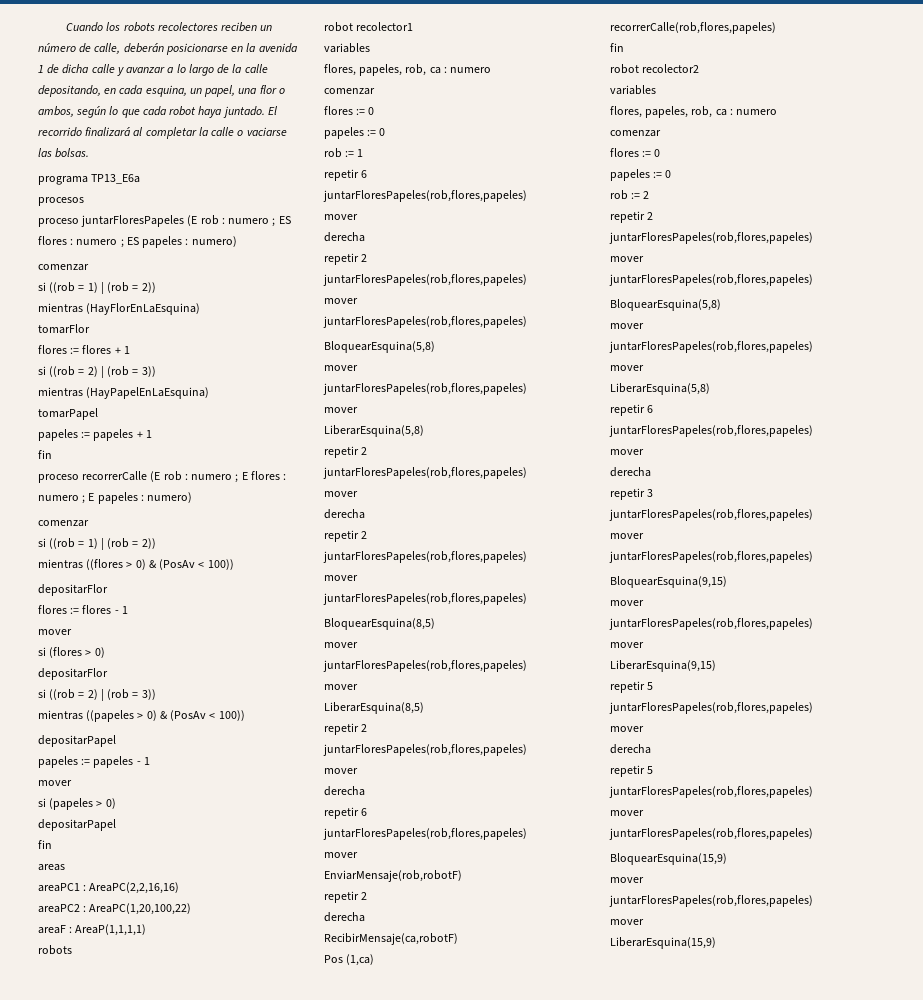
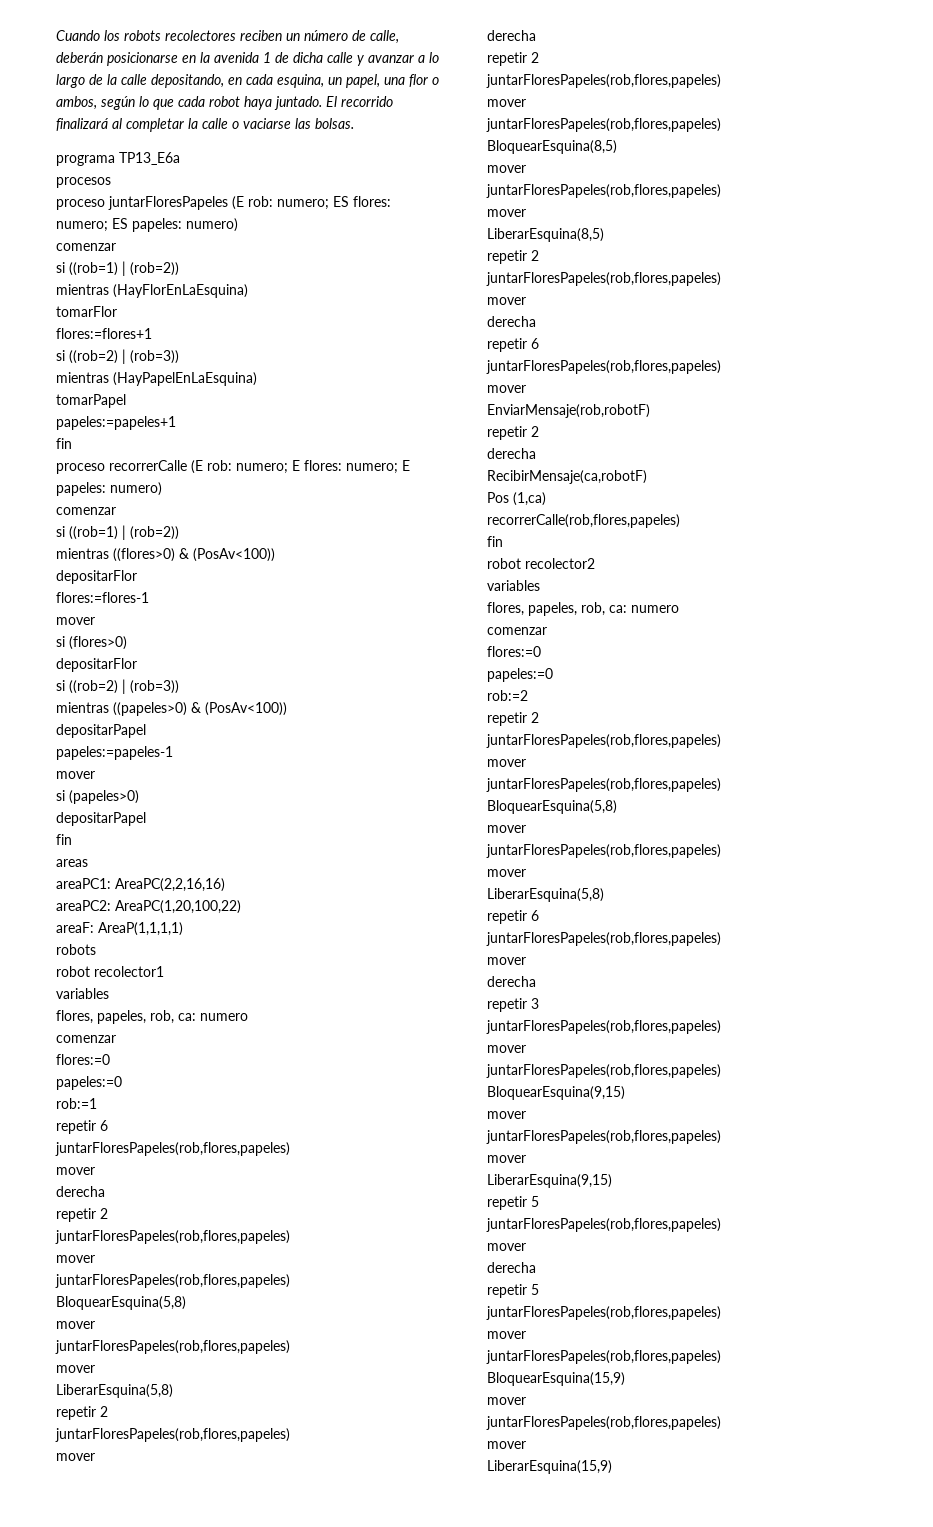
[200,215,291,227] [38,236,237,248] [38,264,89,271] [38,282,156,294] [38,303,201,315] [38,324,90,334] [38,345,130,354] [38,366,156,378] [38,387,210,399] [38,408,98,420] [38,429,152,441] [38,450,52,459] [38,471,287,483] [38,492,193,504] [38,520,89,527] [38,538,156,550] [38,559,234,570] [38,584,108,596] [38,605,128,614] [38,629,72,635] [38,647,105,658] rob : numero ; ES flores : numero ; ES papeles : numero) // comenzar // si ((rob = 1) | (rob = 2)) // mientras (HayFlorEnLaEsquina) // tomarFlor // flores := flores + 1 // si ((rob = 2) | (rob = 3)) // mientras (HayPapelEnLaEsquina) // tomarPapel // papeles := papeles + 1 // fin // proceso recorrerCalle (E rob : numero ; E flores : numero ; E papeles : numero) // comenzar // si ((rob = 1) | (rob = 2)) // mientras ((flores > 0) & (PosAv < 100)) // depositarFlor // flores := flores - 1 // mover // si (flores > 0) -> [248,196,391,210] [56,218,238,232] [56,243,116,251] [56,261,179,276] [56,284,248,298] [56,306,117,317] [56,328,152,339] [56,349,179,364] [56,372,257,386] [56,394,126,408] [56,416,176,430] [56,438,72,449] [56,460,410,474] [56,482,162,496] [56,507,116,515] [56,525,179,540] [56,548,275,562] [56,570,137,584] [56,592,149,603] [56,617,95,625] [56,636,127,650] rob: numero; ES flores: numero; ES papeles: numero) // comenzar // si ((rob=1) | (rob=2)) // mientras (HayFlorEnLaEsquina) // tomarFlor // flores:=flores+1 // si ((rob=2) | (rob=3)) // mientras (HayPapelEnLaEsquina) // tomarPapel // papeles:=papeles+1 // fin // proceso recorrerCalle (E rob: numero; E flores: numero; E papeles: numero) // comenzar // si ((rob=1) | (rob=2)) // mientras ((flores>0) & (PosAv<100)) // depositarFlor // flores:=flores-1 // mover // si (flores>0)
[49,689,156,701] [38,710,245,722] [38,735,116,747] [38,756,150,768] [38,780,72,786] [38,798,116,810] ((rob = 2) | (rob = 3)) // mientras ((papeles > 0) & (PosAv < 100)) // depositarPapel // papeles := papeles - 1 // mover // si (papeles > 0) -> [69,679,179,694] [56,702,287,716] [56,724,146,738] [56,746,173,760] [56,771,95,779] [56,790,139,804] ((rob=2) | (rob=3)) // mientras ((papeles>0) & (PosAv<100)) // depositarPapel // papeles:=papeles-1 // mover // si (papeles>0)
[38,883,87,892] areaPC1 : -> [56,878,111,889] areaPC1:
[38,904,87,913] areaPC2 : -> [56,900,111,911] areaPC2:
[38,925,73,934] areaF : -> [56,922,94,933] areaF:
[429,67,492,74] [324,88,375,95] [324,106,375,115] [324,127,386,139] [324,148,364,158] ca : numero // comenzar // flores := 0 // papeles := 0 // rob := 1 -> [178,1013,248,1021] [56,1035,116,1043] [56,1054,110,1065] [56,1076,122,1090] [56,1098,97,1109] ca: numero // comenzar // flores:=0 // papeles:=0 // rob:=1
[715,109,778,116] [610,130,661,137] [610,148,661,157] [610,169,672,181] [610,190,650,200] ca : numero // comenzar // flores := 0 // papeles := 0 // rob := 2 -> [609,605,679,613] [487,627,547,635] [487,646,541,657] [487,668,553,682] [487,690,528,701] ca: numero // comenzar // flores:=0 // papeles:=0 // rob:=2

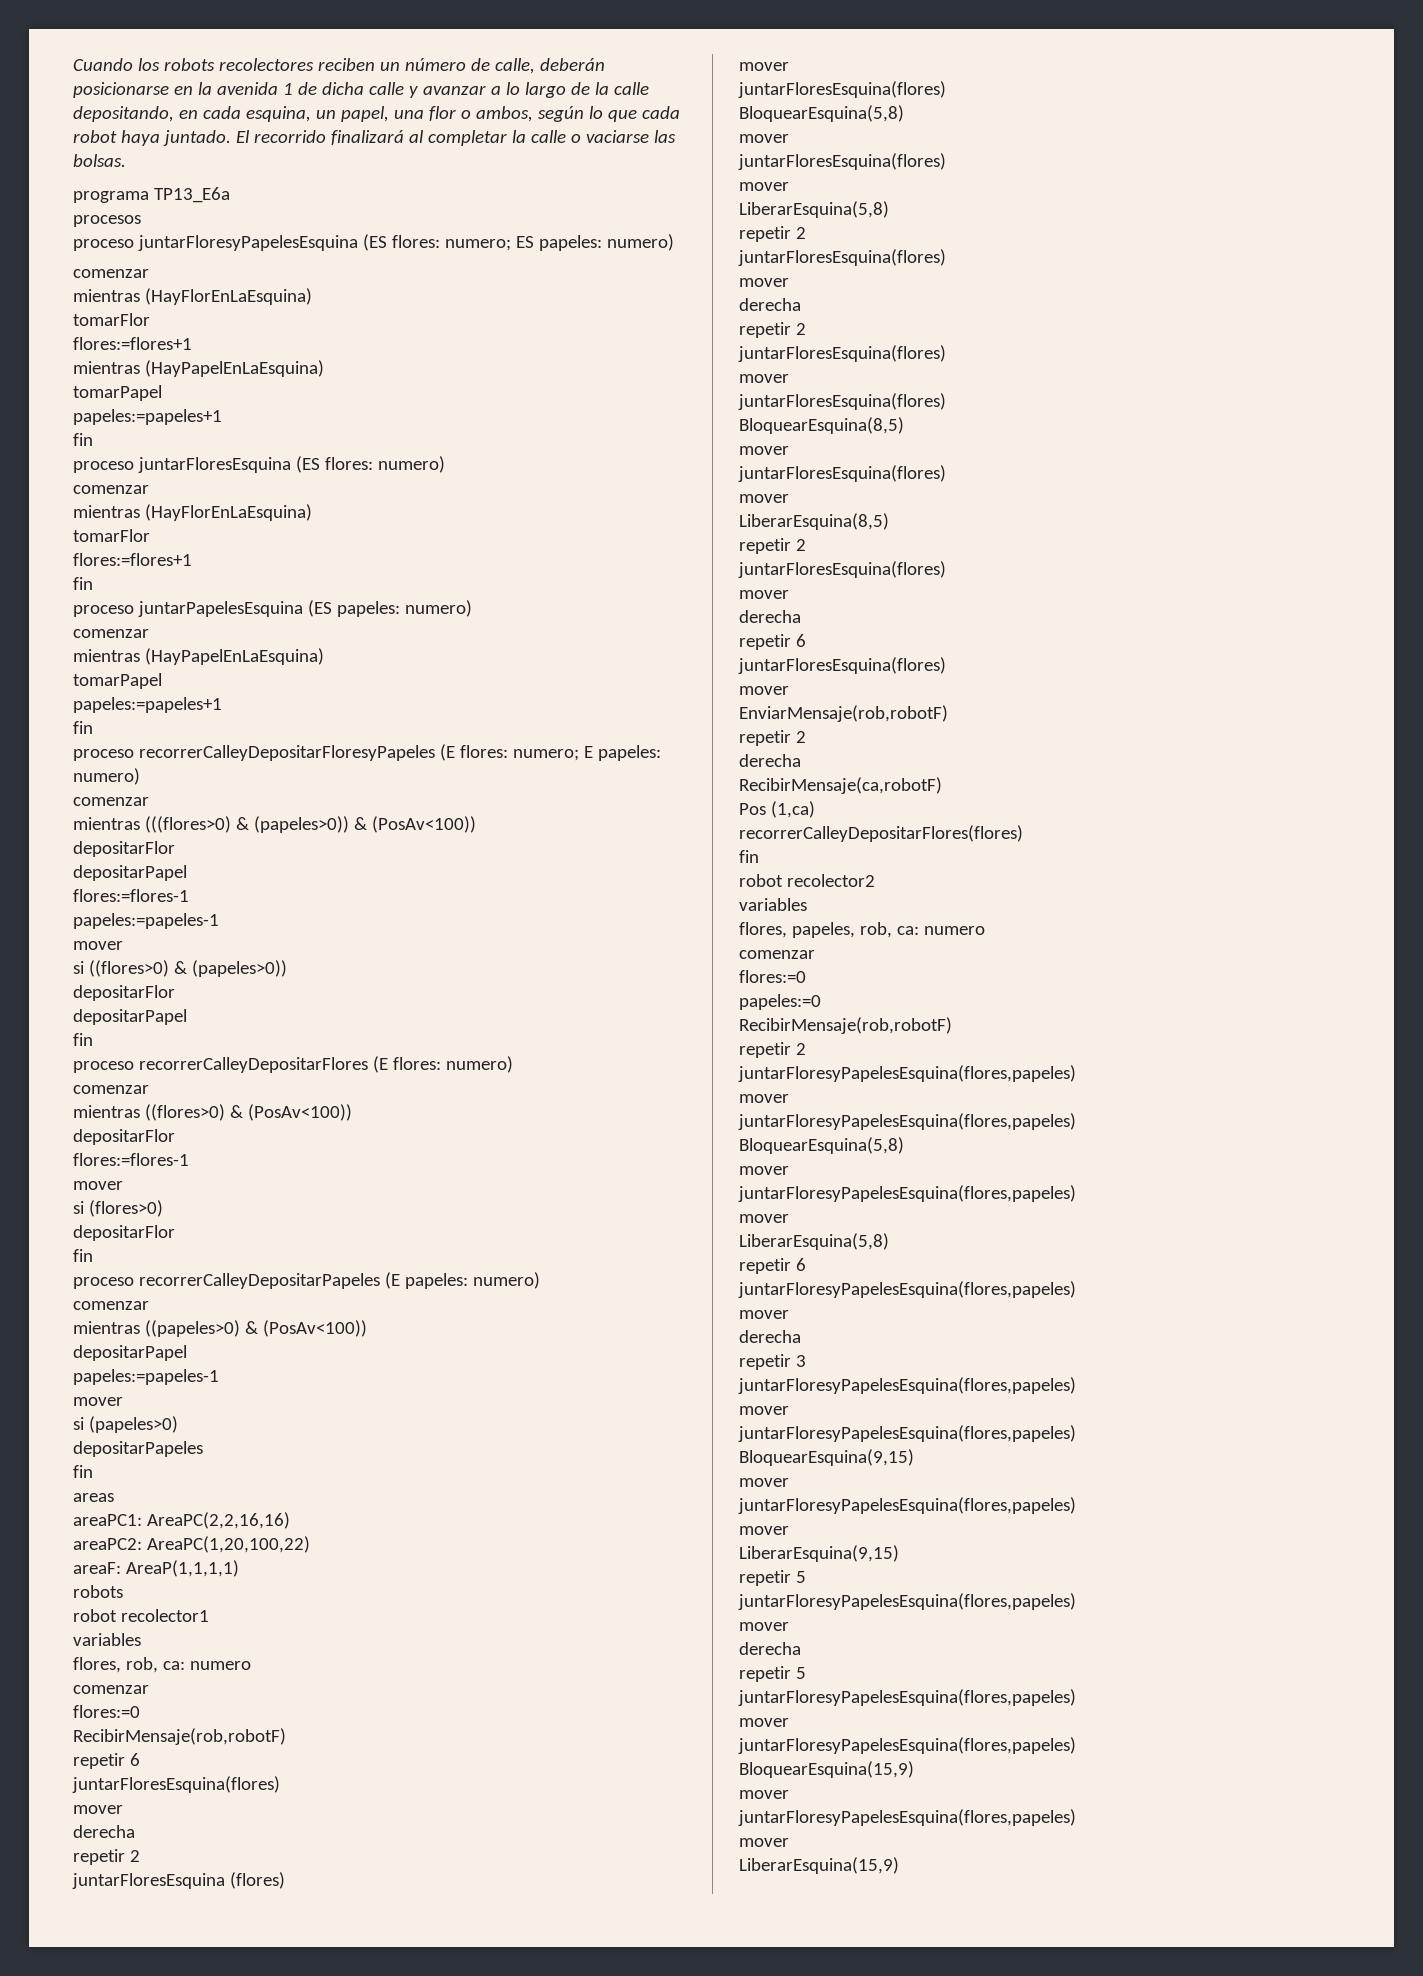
[108,196,349,210] juntarFloresPapeles (E rob: numero; ES -> [137,234,387,251] juntarFloresyPapelesEsquina (ES
[56,261,179,276] [56,284,248,298] [56,306,117,317] [56,328,152,339] [56,349,179,364] [56,372,257,386] [56,394,126,408] [56,416,176,430] [56,438,72,449] [56,460,300,474] // si ((rob=1) | (rob=2)) // mientras (HayFlorEnLaEsquina) // tomarFlor // flores:=flores+1 // si ((rob=2) | (rob=3)) // mientras (HayPapelEnLaEsquina) // tomarPapel // papeles:=papeles+1 // fin // proceso recorrerCalle (E rob: numero; E -> [73,288,312,305] [73,313,150,326] [73,337,192,350] [73,360,324,377] [73,385,162,401] [73,409,222,425] [73,433,93,446] [73,456,445,473] [73,485,149,494] [73,504,312,521] [73,529,150,542] [73,553,192,566] [73,577,93,590] [73,600,472,617] [73,629,149,638] [73,648,324,665] [73,673,162,689] [73,697,222,713] [73,721,93,734] [73,744,455,761] // mientras (HayFlorEnLaEsquina) // tomarFlor // flores:=flores+1 // mientras (HayPapelEnLaEsquina) // tomarPapel // papeles:=papeles+1 // fin // proceso juntarFloresEsquina (ES flores: numero) // comenzar // mientras (HayFlorEnLaEsquina) // tomarFlor // flores:=flores+1 // fin // proceso juntarPapelesEsquina (ES papeles: numero) // comenzar // mientras (HayPapelEnLaEsquina) // tomarPapel // papeles:=papeles+1 // fin // proceso recorrerCalleyDepositarFloresyPapeles (E
[56,525,179,540] si ((rob=1) | (rob=2)) -> [73,816,476,833] [73,841,175,857] [73,865,187,881] [73,889,189,902] [73,913,219,929] [73,941,123,950] [73,960,287,977] [73,985,175,1001] [73,1009,187,1025] [73,1033,93,1046] [73,1056,513,1073] [73,1085,149,1094] mientras (((flores>0) & (papeles>0)) & (PosAv<100)) // depositarFlor // depositarPapel // flores:=flores-1 // papeles:=papeles-1 // mover // si ((flores>0) & (papeles>0)) // depositarFlor // depositarPapel // fin // proceso recorrerCalleyDepositarFlores (E flores: numero) // comenzar
[56,679,179,694] si ((rob=2) | (rob=3)) -> [73,1249,93,1262] [73,1272,540,1289] [73,1301,149,1310] fin // proceso recorrerCalleyDepositarPapeles (E papeles: numero) // comenzar
[56,812,146,826] depositarPapel -> [73,1441,203,1457] depositarPapeles
[97,1010,248,1024] [56,1035,116,1043] [56,1054,110,1065] [56,1076,122,1090] [56,1098,97,1109] [56,1120,108,1134] [55,1142,290,1156] [56,1167,95,1175] [56,1186,105,1197] [56,1208,108,1222] [55,1230,290,1244] [56,1255,95,1263] [55,1274,290,1288] [56,1296,186,1310] [56,1321,95,1329] [55,1340,290,1354] papeles, rob, ca: numero // comenzar // flores:=0 // papeles:=0 // rob:=1 // repetir 6 // juntarFloresPapeles(rob,flores,papeles) // mover // derecha // repetir 2 // juntarFloresPapeles(rob,flores,papeles) // mover // juntarFloresPapeles(rob,flores,papeles) // BloquearEsquina(5,8) // mover // juntarFloresPapeles(rob,flores,papeles) -> [125,1657,251,1673] [73,1685,149,1694] [73,1705,140,1718] [73,1728,286,1745] [73,1753,140,1769] [72,1776,280,1793] [73,1805,123,1814] [73,1825,135,1838] [73,1849,140,1865] [72,1872,285,1889] [739,62,789,71] [738,81,946,98] [739,105,904,122] [739,134,789,143] [738,153,946,170] rob, ca: numero // comenzar // flores:=0 // RecibirMensaje(rob,robotF) // repetir 6 // juntarFloresEsquina(flores) // mover // derecha // repetir 2 // juntarFloresEsquina (flores) // mover // juntarFloresEsquina(flores) // BloquearEsquina(5,8) // mover // juntarFloresEsquina(flores)
[55,1428,290,1442] [56,1453,95,1461] [487,30,536,41] [487,52,539,66] [486,74,721,88] [487,99,526,107] [486,118,721,132] juntarFloresPapeles(rob,flores,papeles) // mover // derecha // repetir 2 // juntarFloresPapeles(rob,flores,papeles) // mover // juntarFloresPapeles(rob,flores,papeles) -> [738,249,946,266] [739,278,789,287] [739,298,801,311] [739,322,806,338] [738,345,946,362] [739,374,789,383] [738,393,946,410] juntarFloresEsquina(flores) // mover // derecha // repetir 2 // juntarFloresEsquina(flores) // mover // juntarFloresEsquina(flores)
[486,184,721,198] juntarFloresPapeles(rob,flores,papeles) -> [738,465,946,482] juntarFloresEsquina(flores)
[486,272,721,286] juntarFloresPapeles(rob,flores,papeles) -> [738,561,946,578] juntarFloresEsquina(flores)
[486,360,721,374] juntarFloresPapeles(rob,flores,papeles) -> [738,657,946,674] juntarFloresEsquina(flores)
[487,514,680,528] recorrerCalle(rob,flores,papeles) -> [739,825,1023,842] recorrerCalleyDepositarFlores(flores)
[487,690,528,701] [487,712,539,726] [486,734,721,748] [487,759,526,767] [486,778,721,792] [487,800,617,814] [487,825,526,833] [486,844,721,858] rob:=2 // repetir 2 // juntarFloresPapeles(rob,flores,papeles) // mover // juntarFloresPapeles(rob,flores,papeles) // BloquearEsquina(5,8) // mover // juntarFloresPapeles(rob,flores,papeles) -> [739,1017,952,1034] [739,1042,806,1058] [738,1065,1076,1082] [739,1094,789,1103] [738,1113,1076,1130] [739,1137,904,1154] [739,1166,789,1175] [738,1185,1076,1202] RecibirMensaje(rob,robotF) // repetir 2 // juntarFloresyPapelesEsquina(flores,papeles) // mover // juntarFloresyPapelesEsquina(flores,papeles) // BloquearEsquina(5,8) // mover // juntarFloresyPapelesEsquina(flores,papeles)
[486,932,721,946] juntarFloresPapeles(rob,flores,papeles) -> [738,1281,1076,1298] juntarFloresyPapelesEsquina(flores,papeles)
[486,1020,721,1034] [487,1045,526,1053] [486,1064,721,1078] juntarFloresPapeles(rob,flores,papeles) // mover // juntarFloresPapeles(rob,flores,papeles) -> [738,1377,1076,1394] [739,1406,789,1415] [738,1425,1076,1442] juntarFloresyPapelesEsquina(flores,papeles) // mover // juntarFloresyPapelesEsquina(flores,papeles)
[486,1130,721,1144] juntarFloresPapeles(rob,flores,papeles) -> [738,1497,1076,1514] juntarFloresyPapelesEsquina(flores,papeles)
[486,1218,721,1232] juntarFloresPapeles(rob,flores,papeles) -> [738,1593,1076,1610] juntarFloresyPapelesEsquina(flores,papeles)
[486,1306,721,1320] [487,1331,526,1339] [486,1350,721,1364] juntarFloresPapeles(rob,flores,papeles) // mover // juntarFloresPapeles(rob,flores,papeles) -> [738,1689,1076,1706] [739,1718,789,1727] [738,1737,1076,1754] juntarFloresyPapelesEsquina(flores,papeles) // mover // juntarFloresyPapelesEsquina(flores,papeles)
[486,1416,721,1430] juntarFloresPapeles(rob,flores,papeles) -> [738,1809,1076,1826] juntarFloresyPapelesEsquina(flores,papeles)

